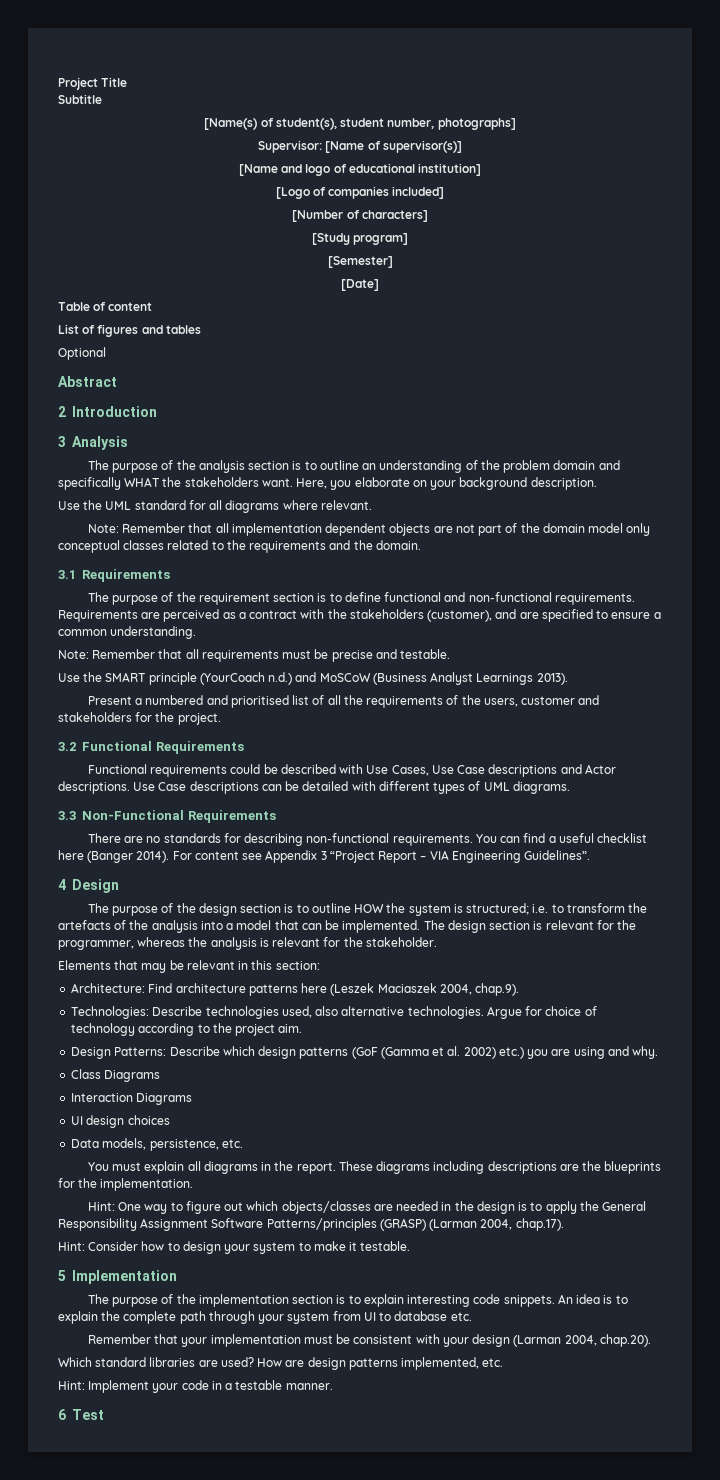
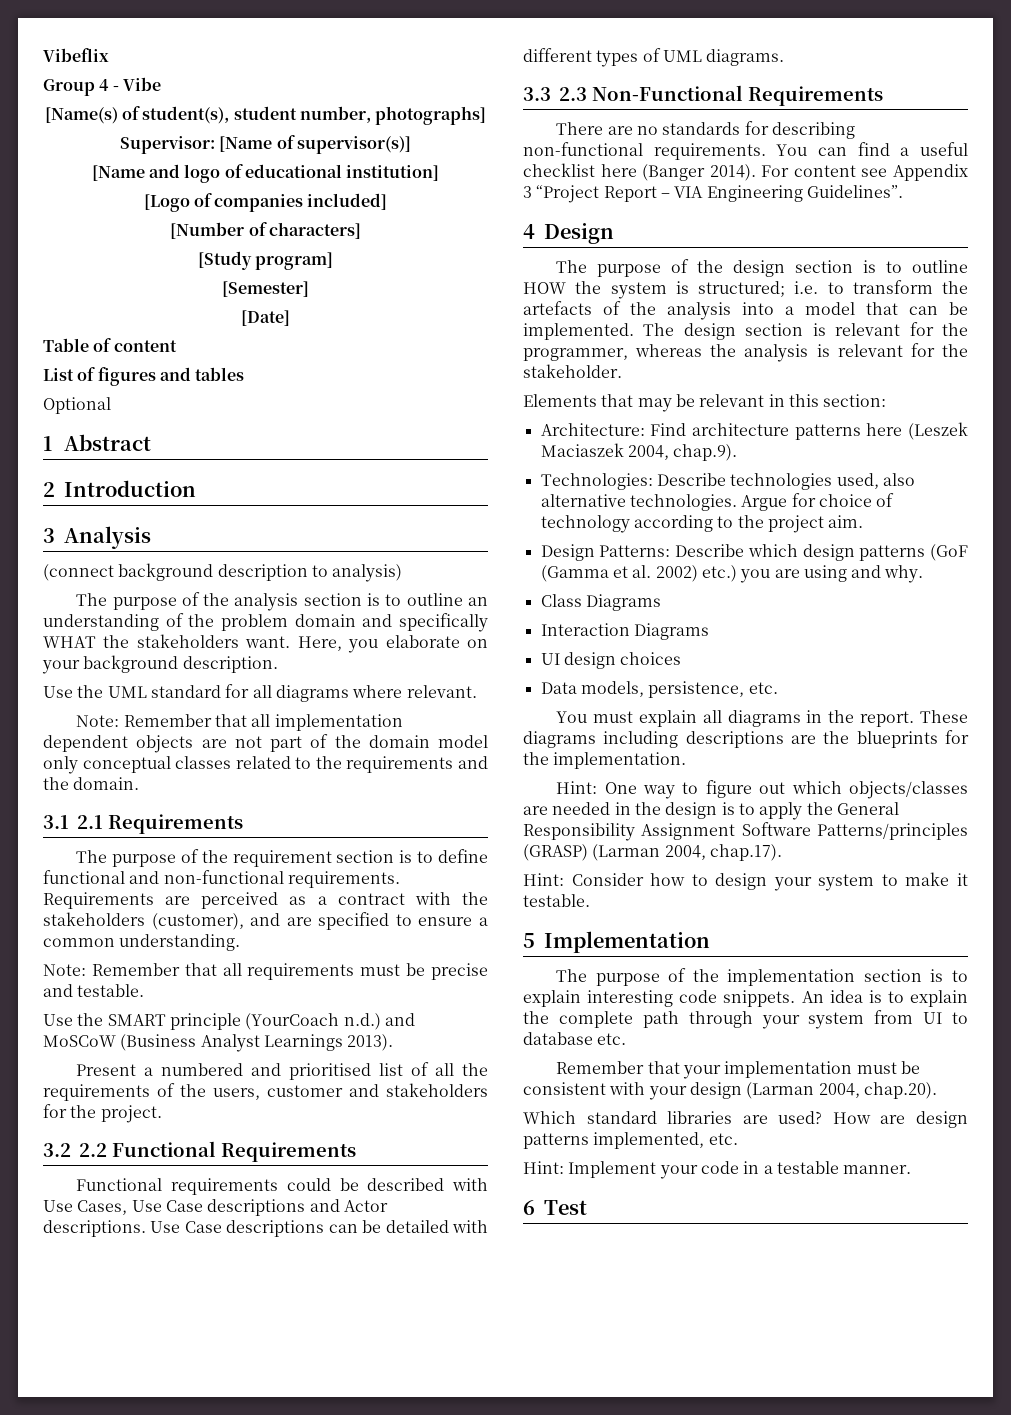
[58,77,128,90] [58,94,102,104] Project Title // Subtitle -> [43,48,109,62] [43,77,161,96] Vibeflix // Group 4 - Vibe
(106, 353) none -> [43,436,52,451] 1
(129, 443) none -> [43,563,403,582] // (connect background description to analysis)
(76, 574) none -> [77,815,103,829] 2.1
(76, 746) none -> [79,1143,107,1157] 2.2
(76, 815) none -> [559,87,587,101] 2.3

